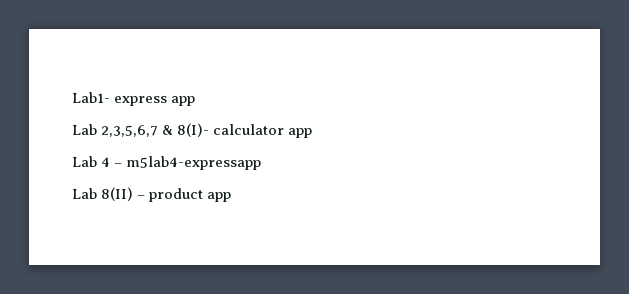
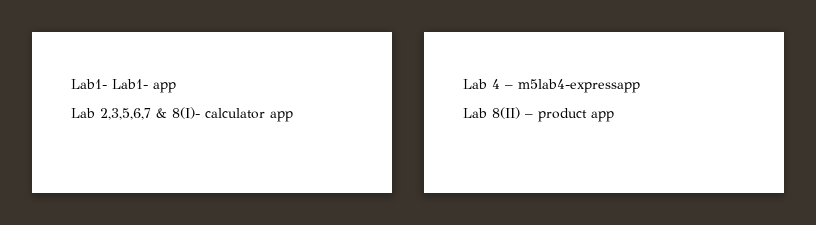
[72,92,168,106] Lab1- express -> [71,79,148,89] Lab1- Lab1-

